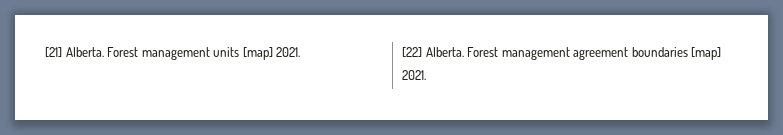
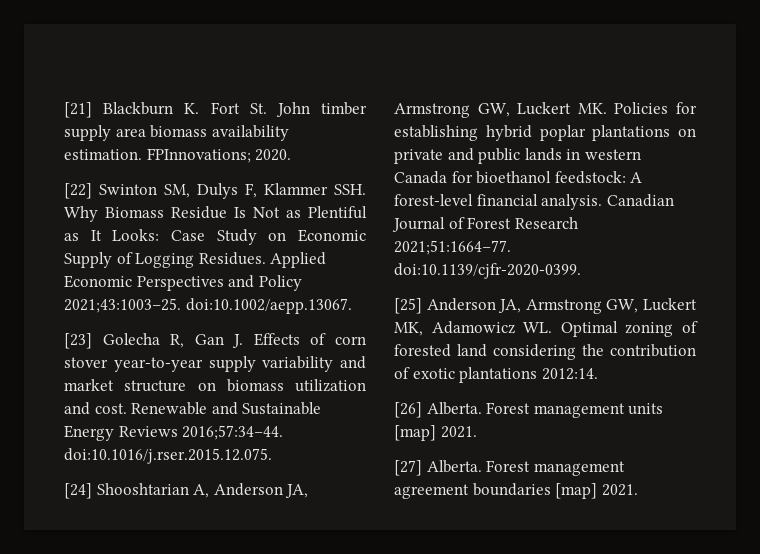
(62, 52) none -> [103,102,367,117] [64,125,289,141] [64,148,292,163] [64,183,366,199] [64,206,367,222] [64,229,366,245] [64,252,327,268] [64,275,302,291] [64,298,352,314] [64,333,366,349] [64,356,366,372] [64,379,366,392] [64,402,322,415] [64,425,284,441] [64,448,272,464] [64,483,309,499] [394,102,697,118] [394,125,696,141] [394,148,641,164] [394,171,643,184] [394,194,674,210] [392,217,578,232] [394,240,511,255] [394,263,581,279] [394,298,697,314] [394,321,698,337] [394,344,696,360] [394,367,598,383] [394,402,422,418] Blackburn K. Fort St. John timber supply area biomass availability estimation. FPInnovations; 2020. // [22] Swinton SM, Dulys F, Klammer SSH. Why Biomass Residue Is Not as Plentiful as It Looks: Case Study on Economic Supply of Logging Residues. Applied Economic Perspectives and Policy 2021;43:1003–25. doi:10.1002/aepp.13067. // [23] Golecha R, Gan J. Effects of corn stover year-to-year supply variability and market structure on biomass utilization and cost. Renewable and Sustainable Energy Reviews 2016;57:34–44. doi:10.1016/j.rser.2015.12.075. // [24] Shooshtarian A, Anderson JA, Armstrong GW, Luckert MK. Policies for establishing hybrid poplar plantations on private and public lands in western Canada for bioethanol feedstock: A forest-level financial analysis. Canadian Journal of Forest Research 2021;51:1664–77. doi:10.1139/cjfr-2020-0399. // [25] Anderson JA, Armstrong GW, Luckert MK, Adamowicz WL. Optimal zoning of forested land considering the contribution of exotic plantations 2012:14. // [26]
[402,47,422,57] [22] -> [394,460,422,476] [27]

